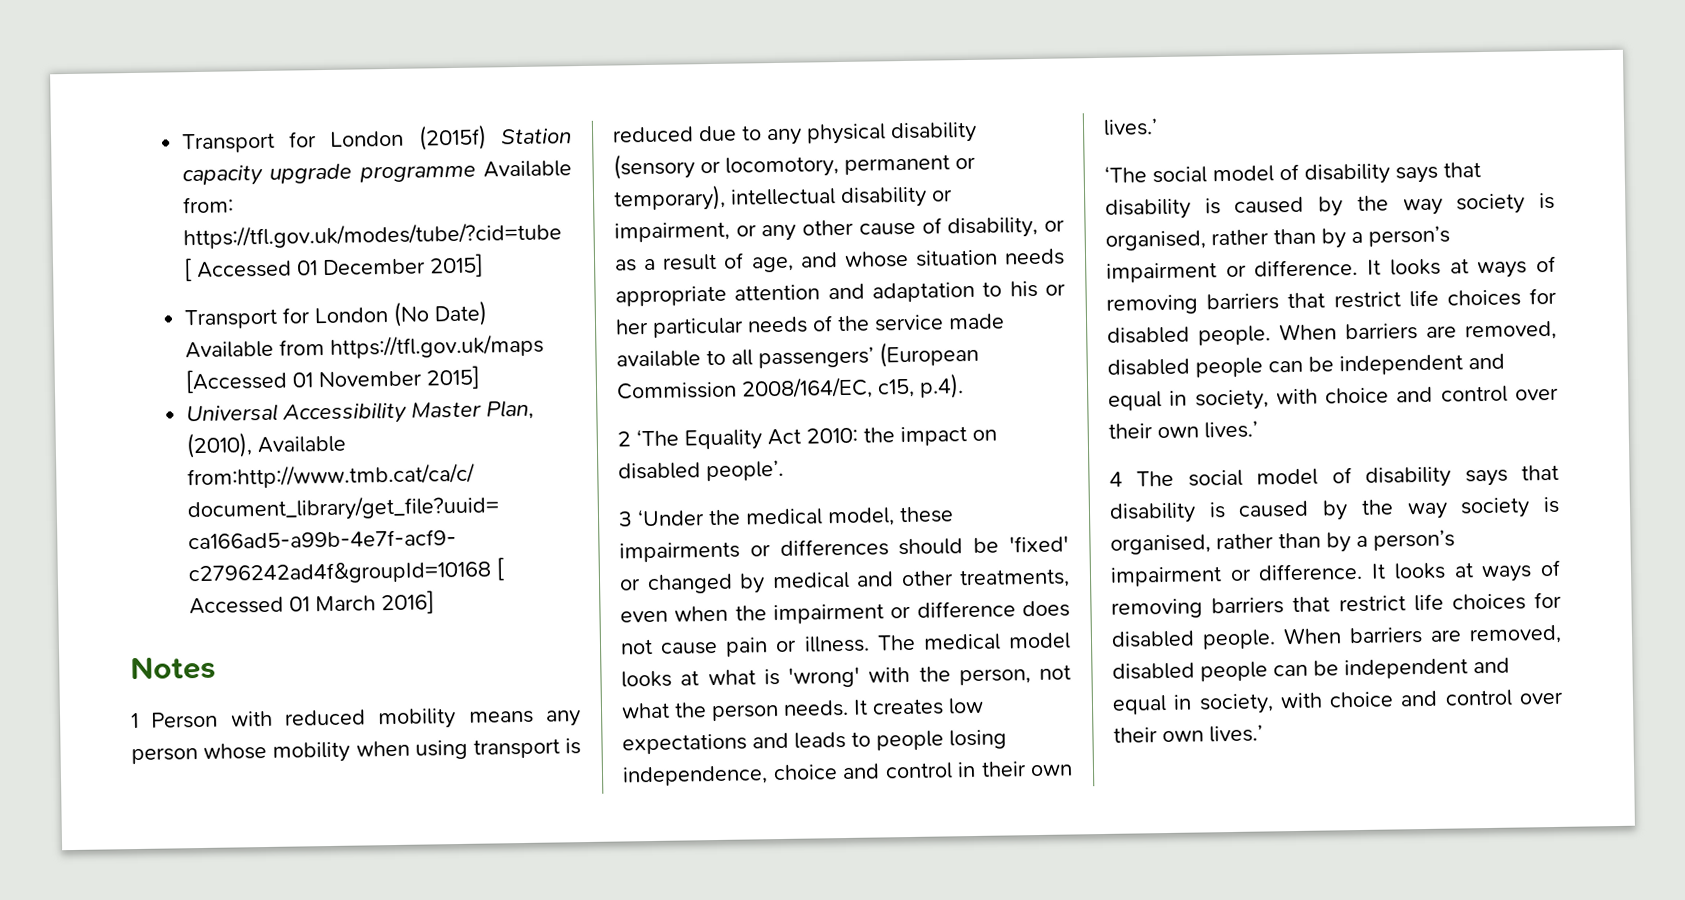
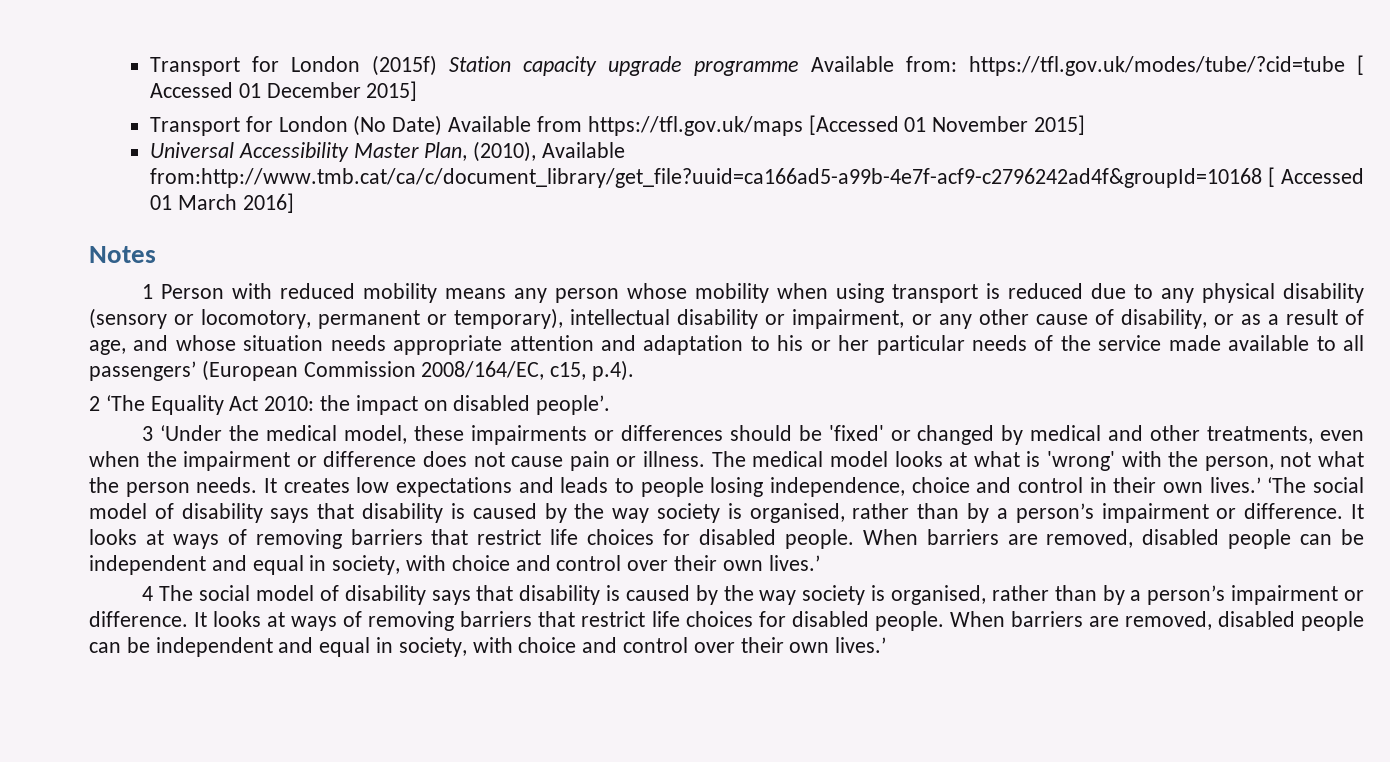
(1158, 127) // -> (1261, 485) none

